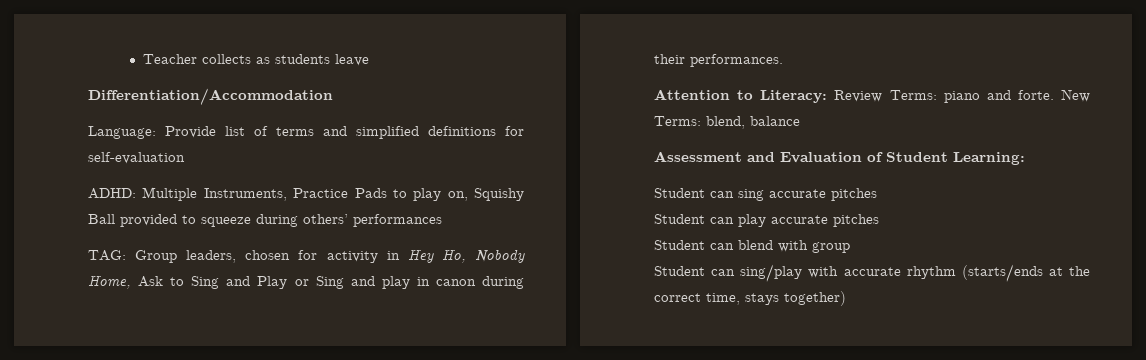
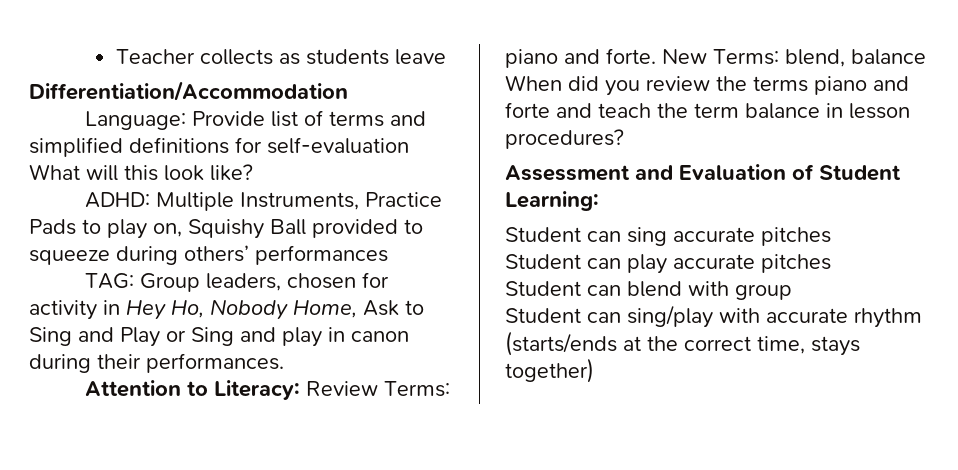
(185, 158) none -> [29,164,253,181] What will this look like?
(800, 121) none -> [505,75,909,96] [505,102,910,119] [505,129,624,149] When did you review the terms piano and forte and teach the term balance in lesson procedures?

